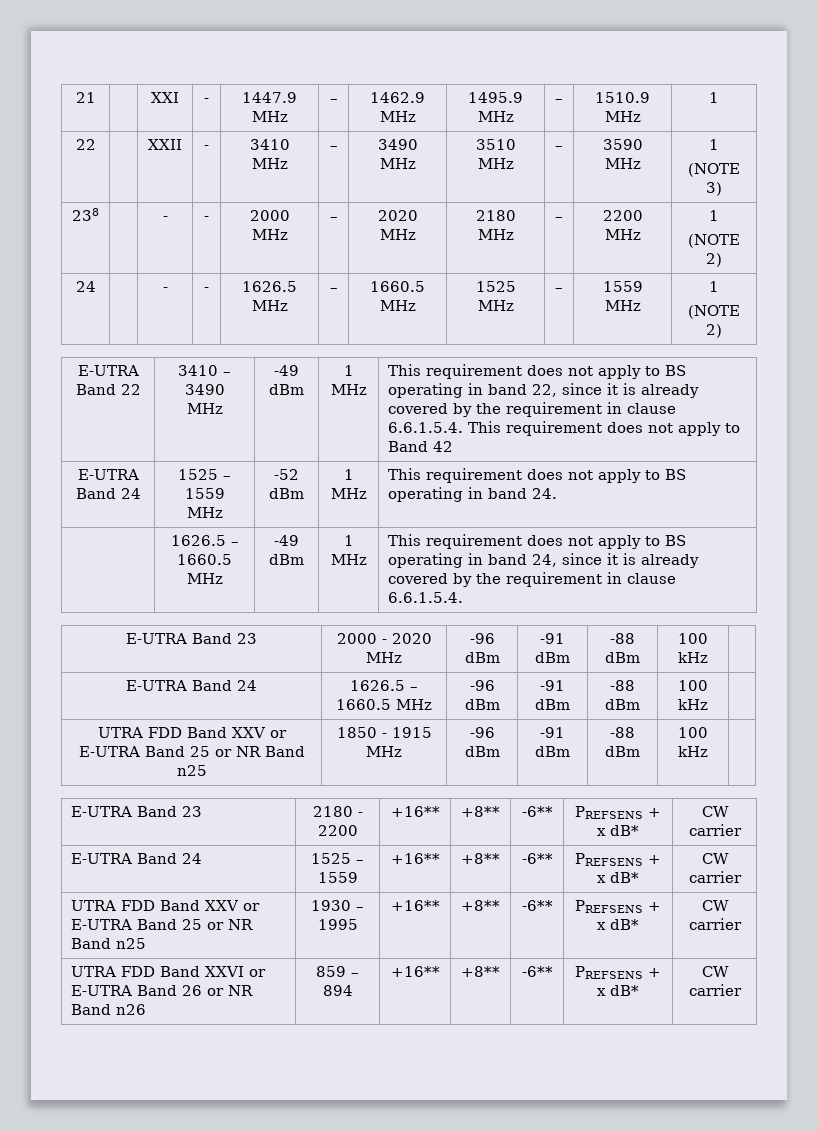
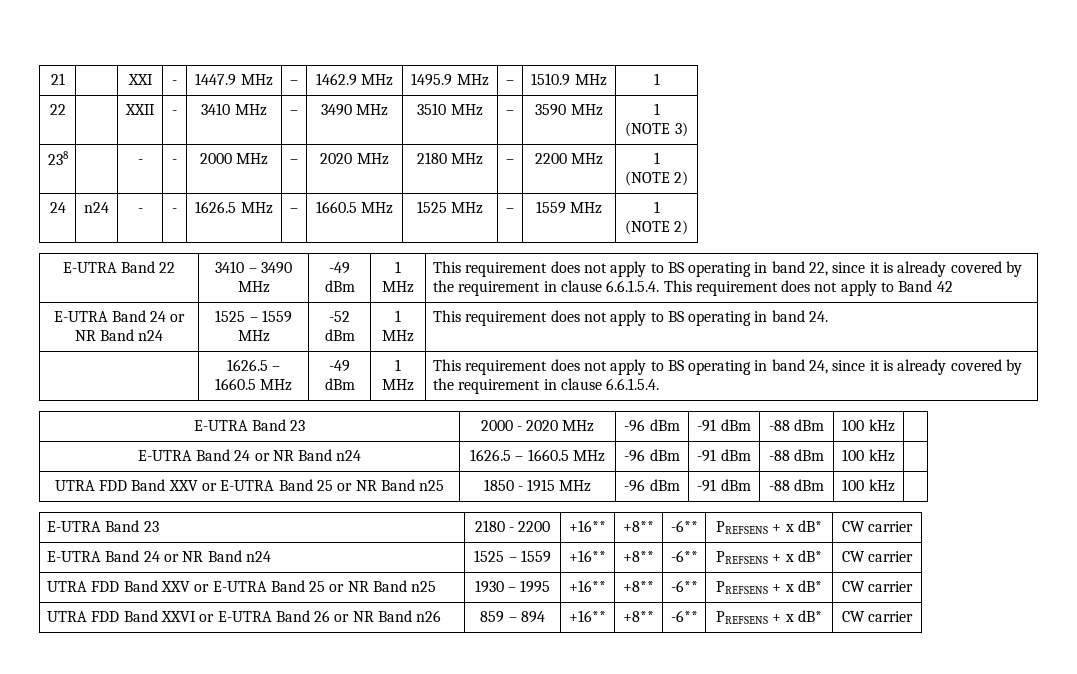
(96, 286) none -> [84,202,109,213] n24
(141, 493) none -> [170,314,186,322] [74,329,164,341] or NR Band n24
(257, 685) none -> [254,449,362,461] or NR Band n24
(203, 858) none -> [163,550,271,562] or NR Band n24

